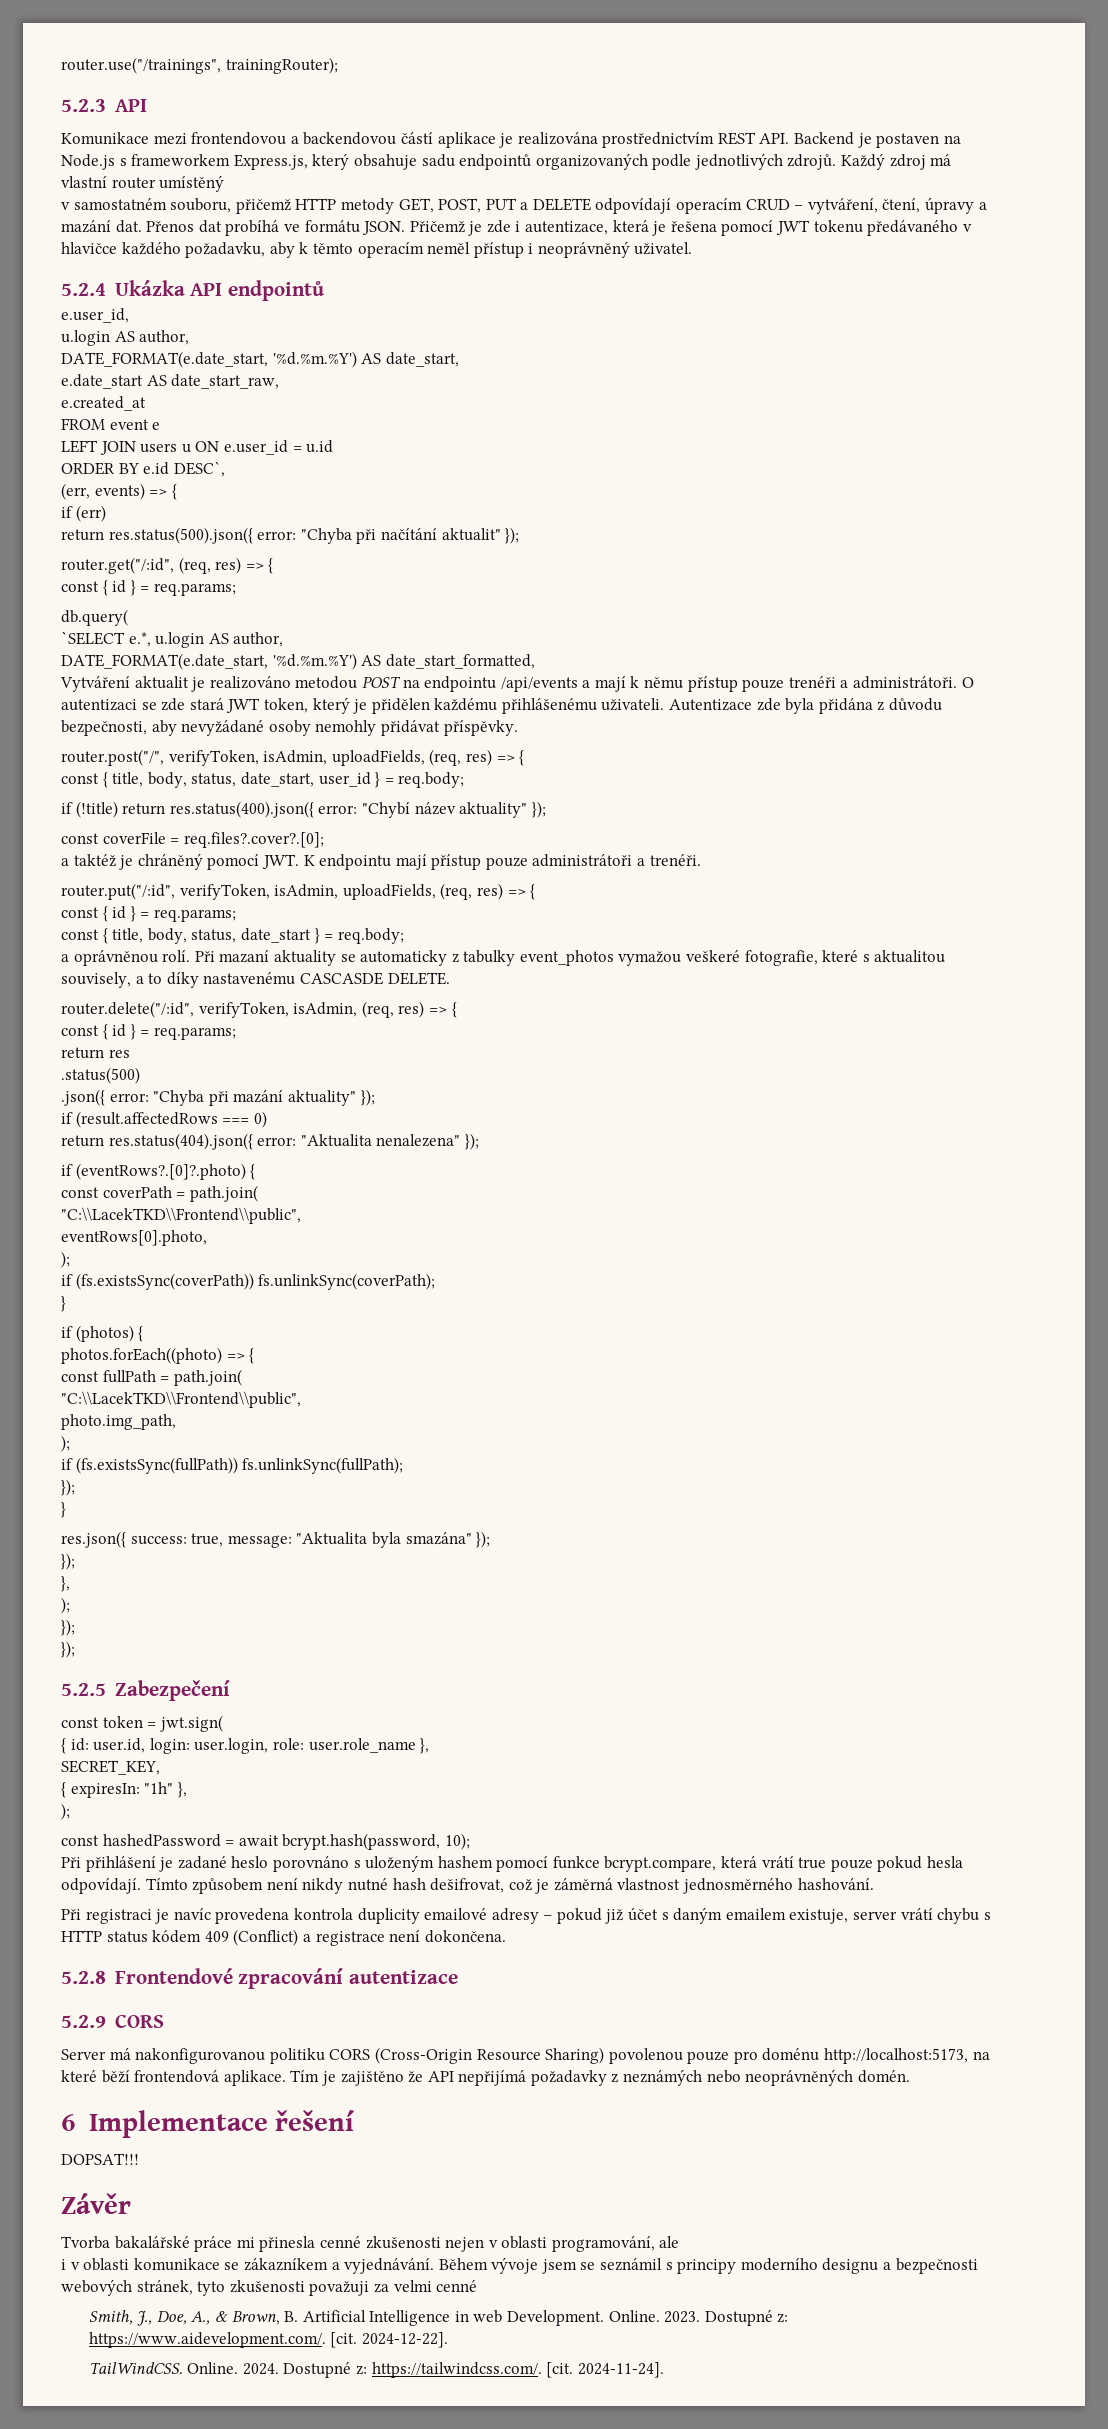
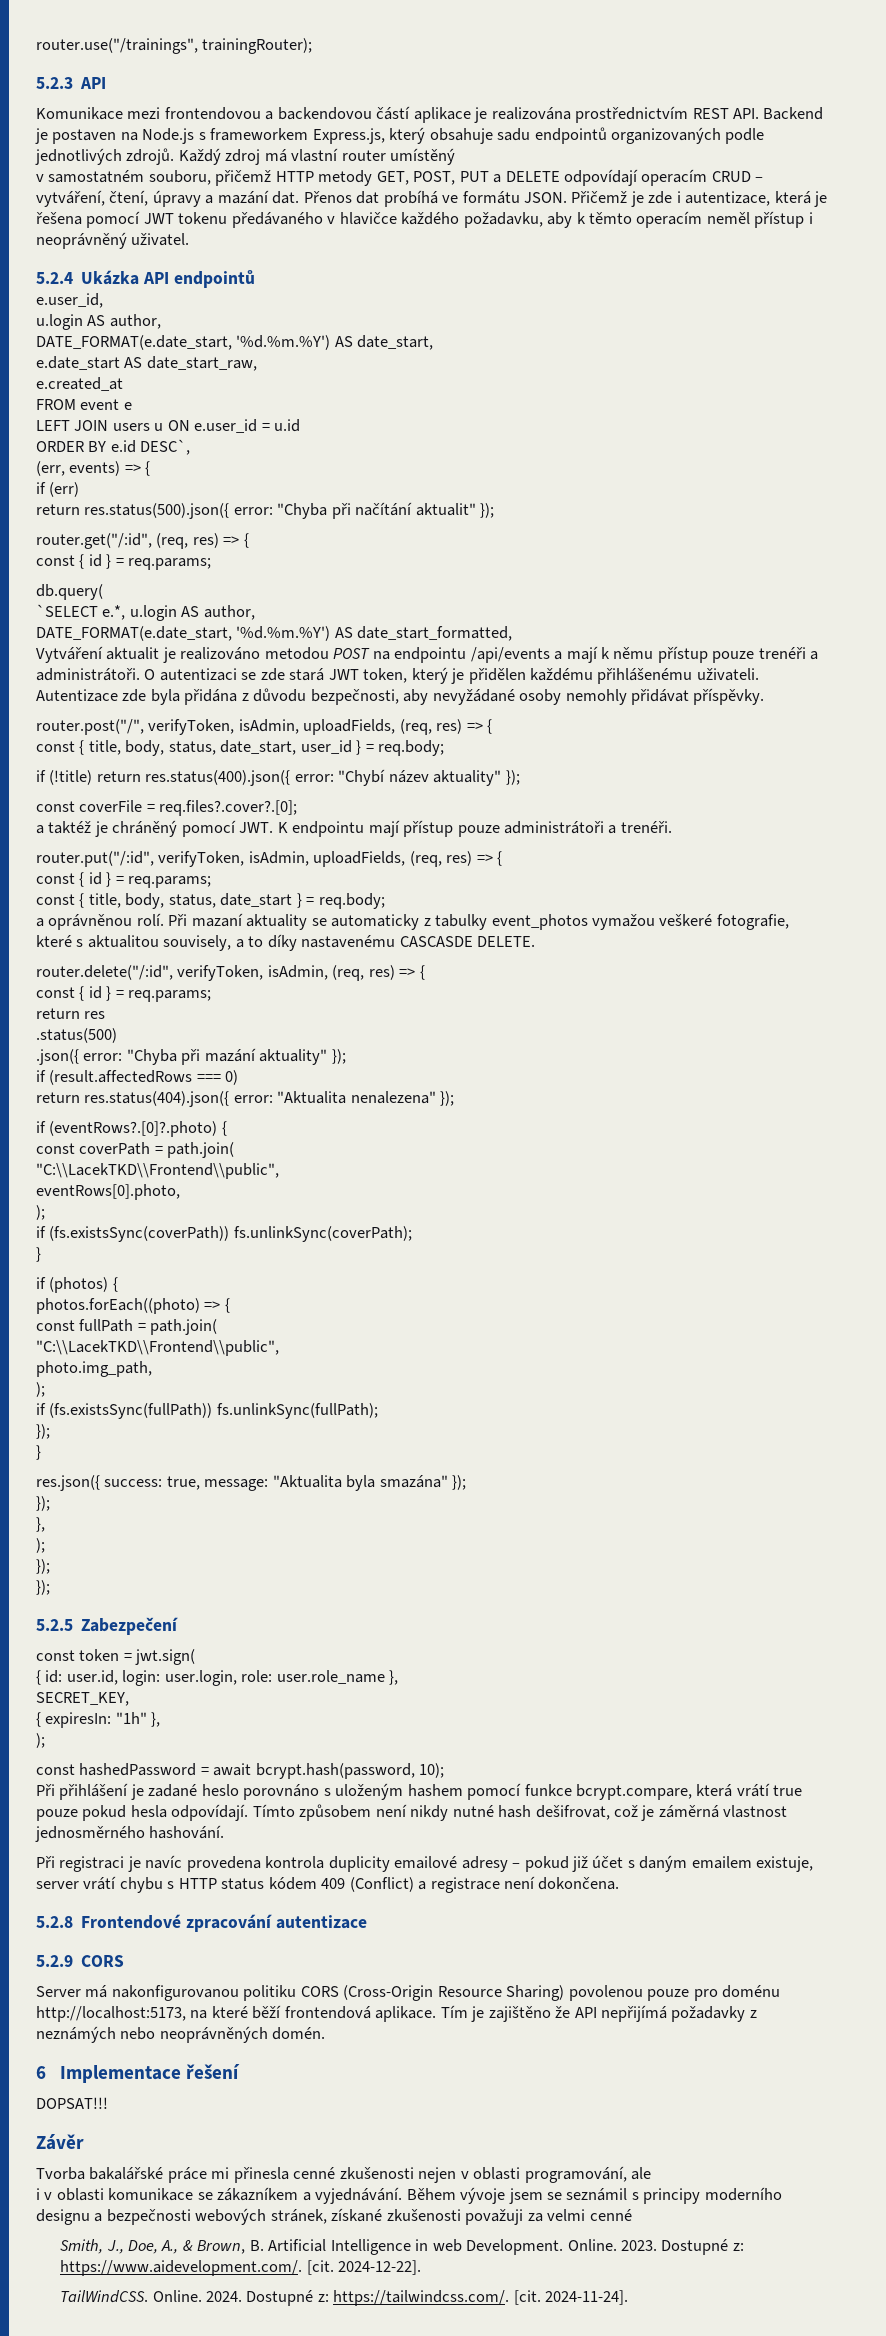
[197,2281,226,2296] tyto -> [331,2208,383,2222] získané

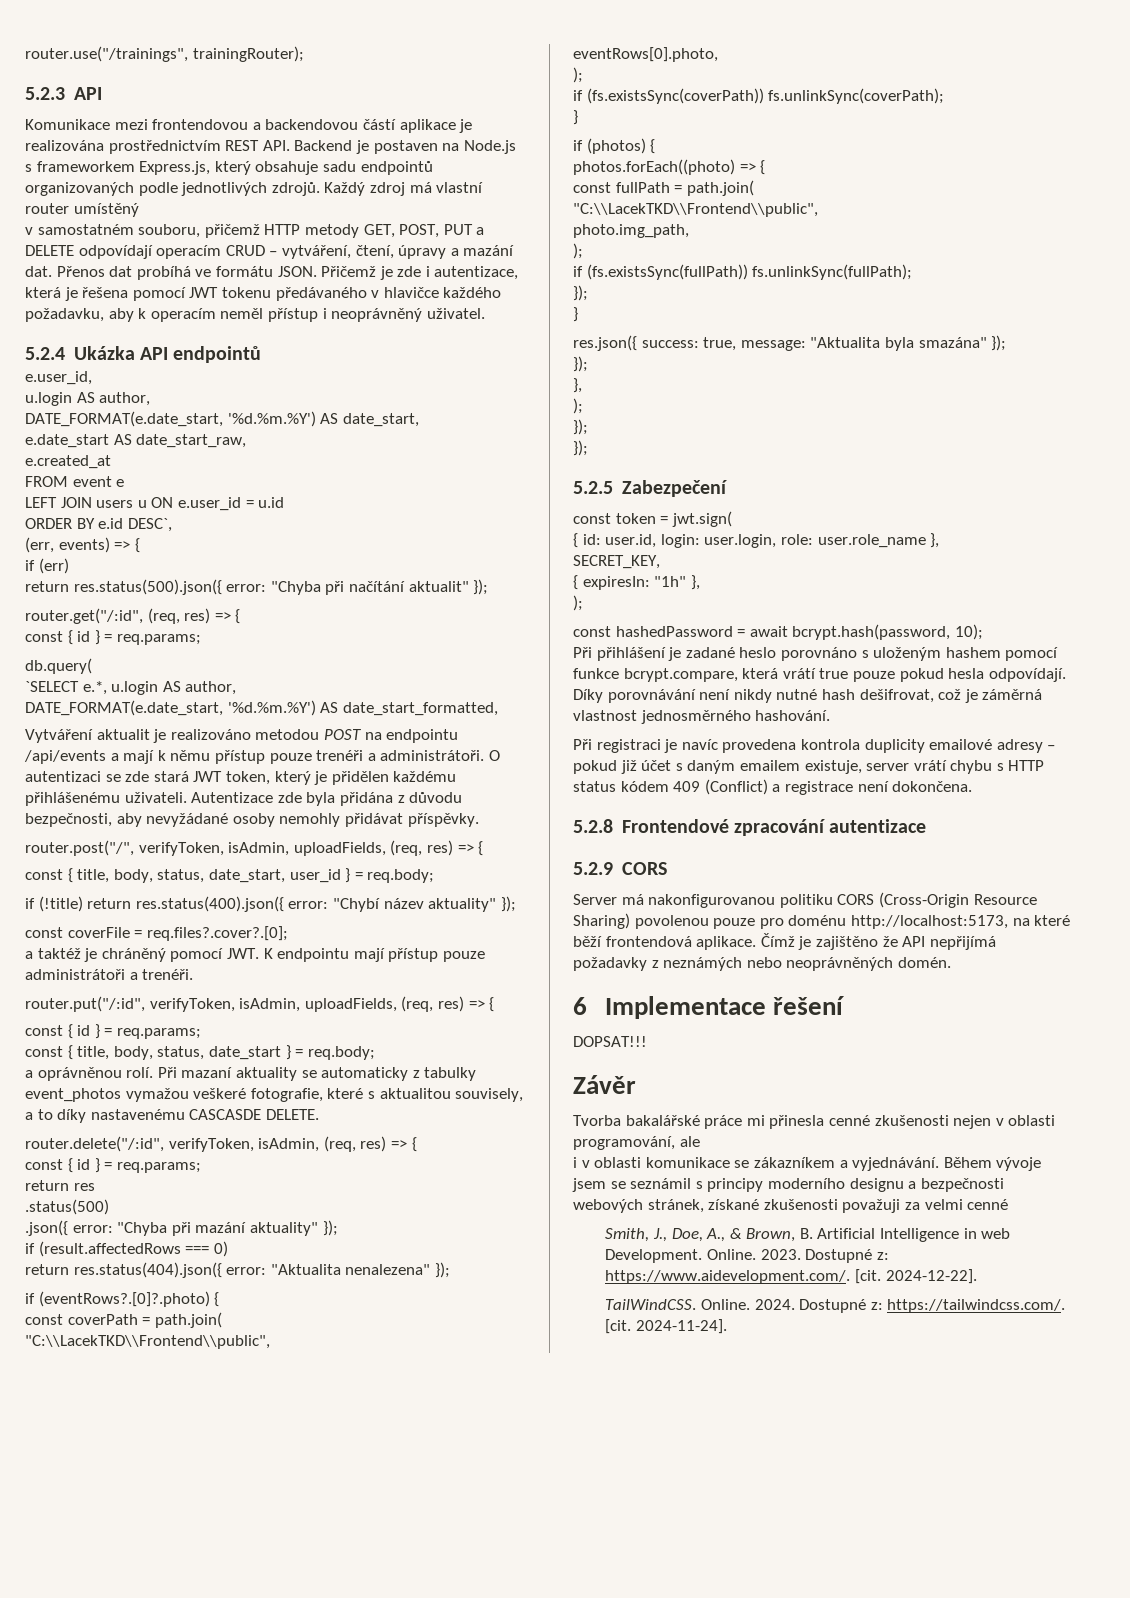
[589,212,633,224] těmto -> (147, 313) none
[252,1804,372,1821] Tímto způsobem -> [573,689,696,703] Díky porovnávání
[440,2005,468,2018] Tím -> [760,933,795,947] Čímž

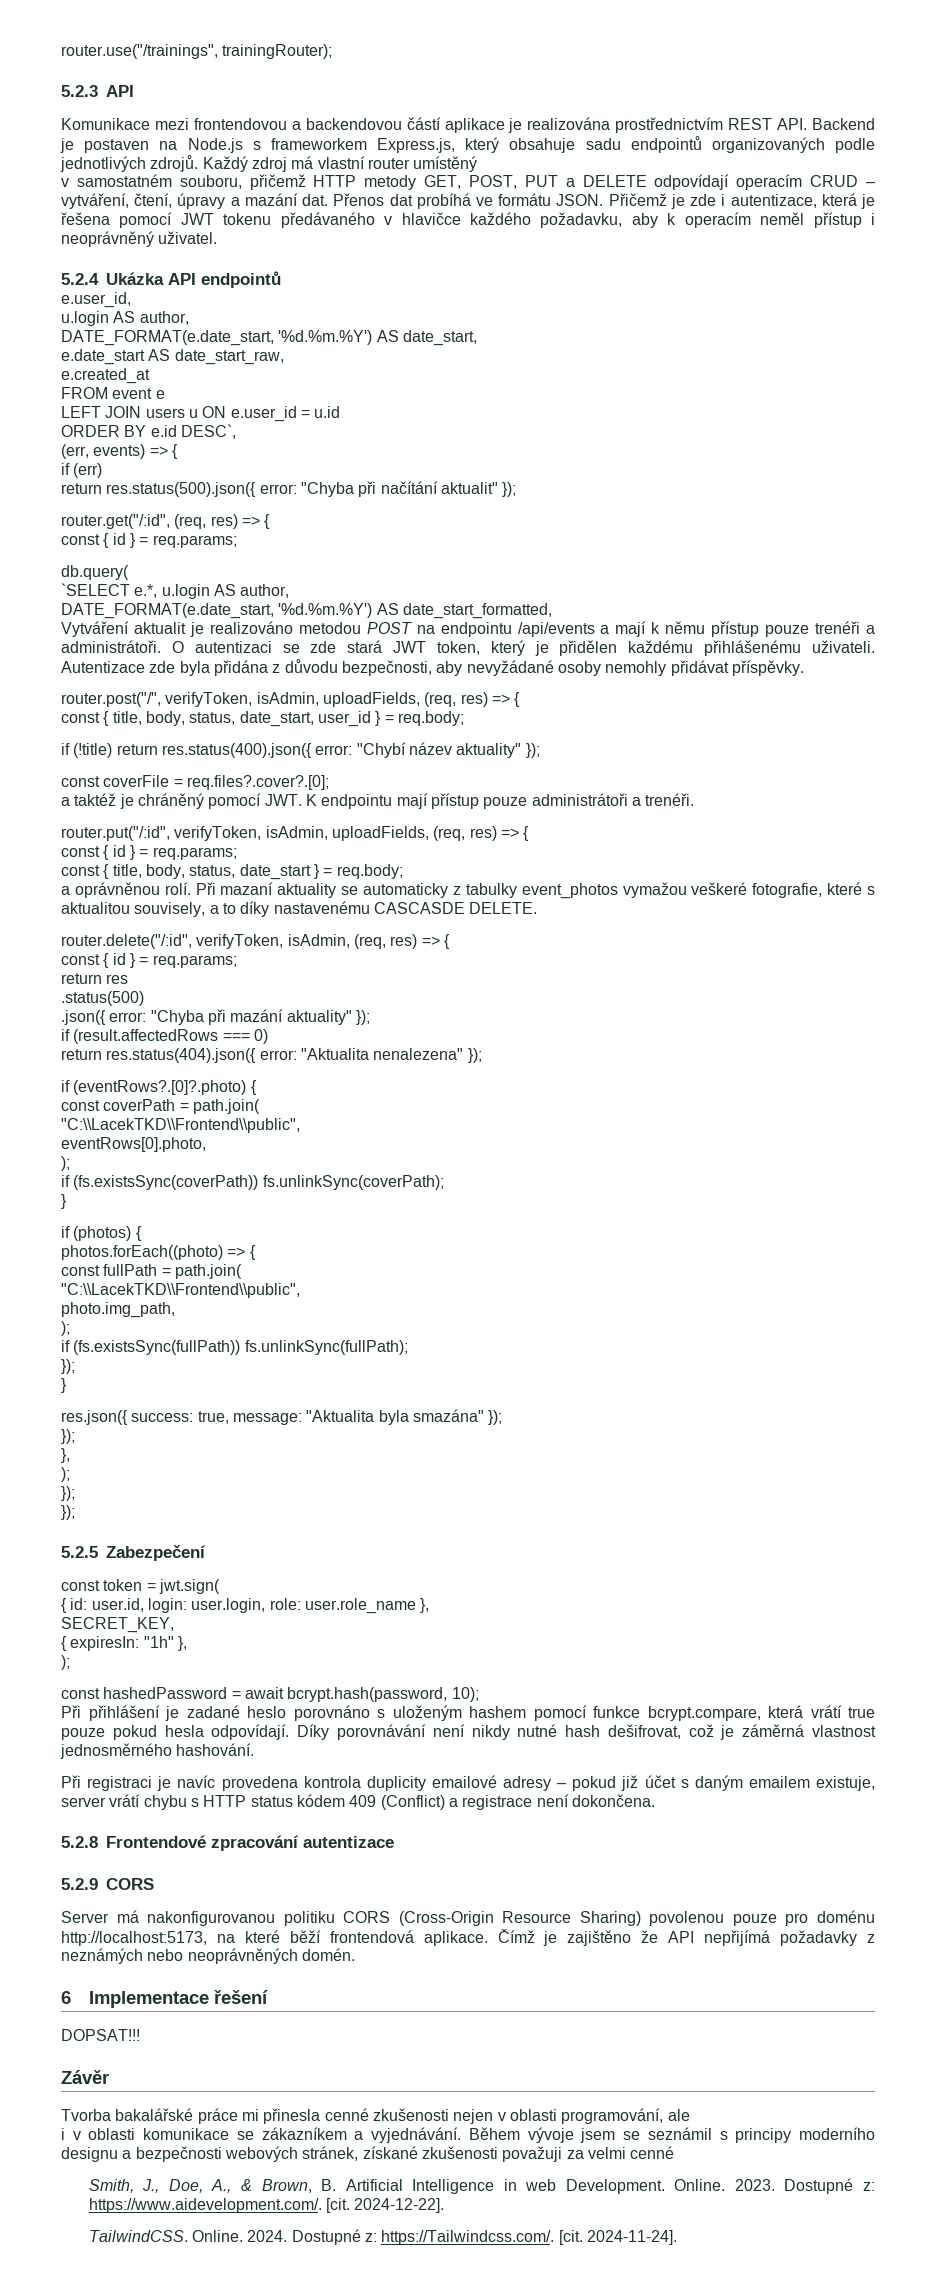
[605,1299,697,1310] TailWindCSS. -> [88,2230,188,2242] TailwindCSS.
[887,1299,1066,1313] https://tailwindcss.com/. -> [381,2230,555,2245] https://Tailwindcss.com/.

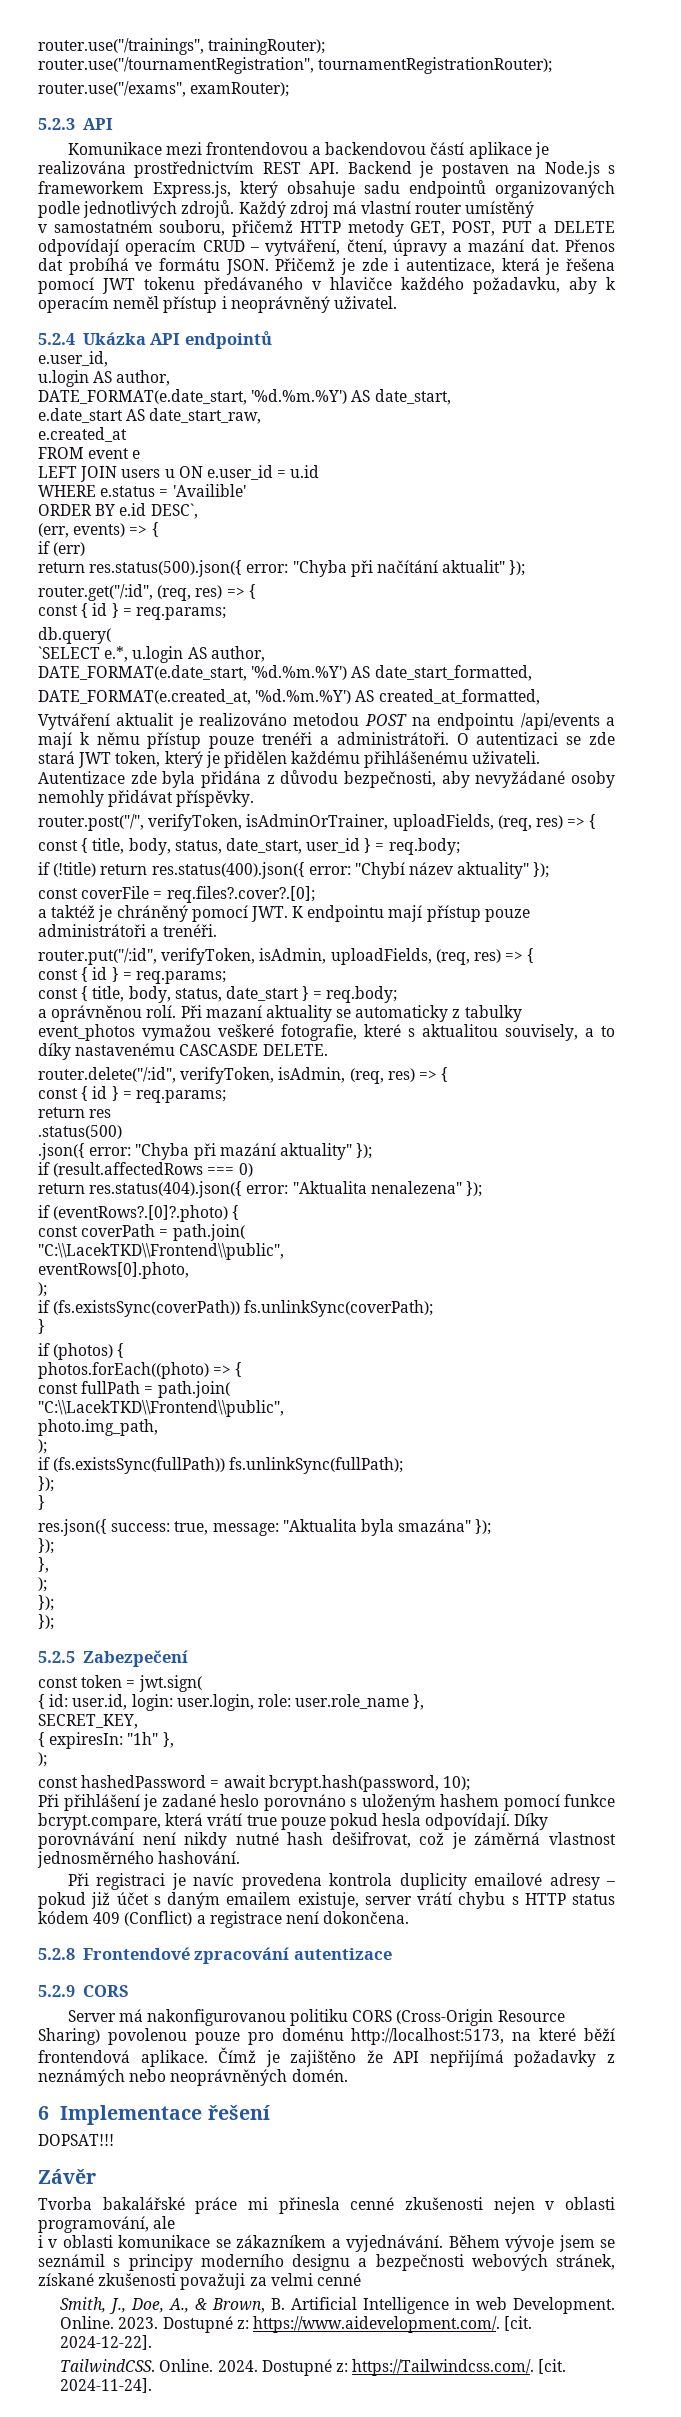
(333, 51) none -> [38,57,553,74] [38,81,290,97] // router.use("/tournamentRegistration", tournamentRegistrationRouter); // router.use("/exams", examRouter);
(341, 412) none -> [38,484,246,497] // WHERE e.status = 'Availible'
(552, 611) none -> [38,689,540,705] // DATE_FORMAT(e.created_at, '%d.%m.%Y') AS created_at_formatted,
[256,692,319,706] isAdmin, -> [246,814,389,830] isAdminOrTrainer,

